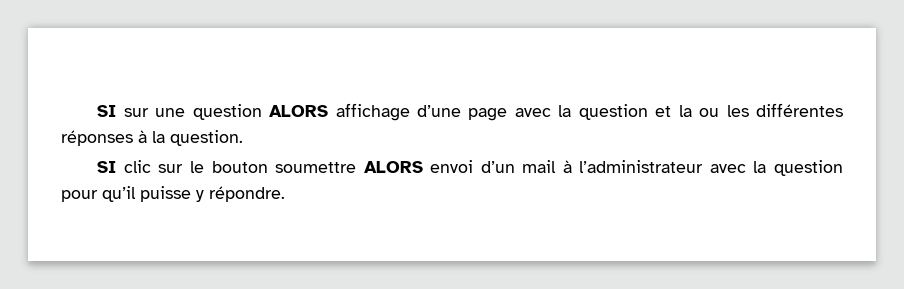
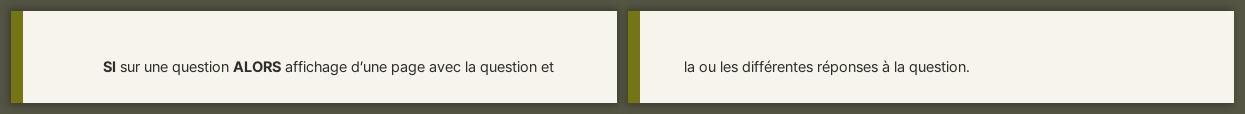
[97,160,843,176] [61,186,285,202] // SI clic sur le bouton soumettre ALORS envoi d’un mail à l’administrateur avec la question pour qu’il puisse y répondre. -> (971, 68) none

